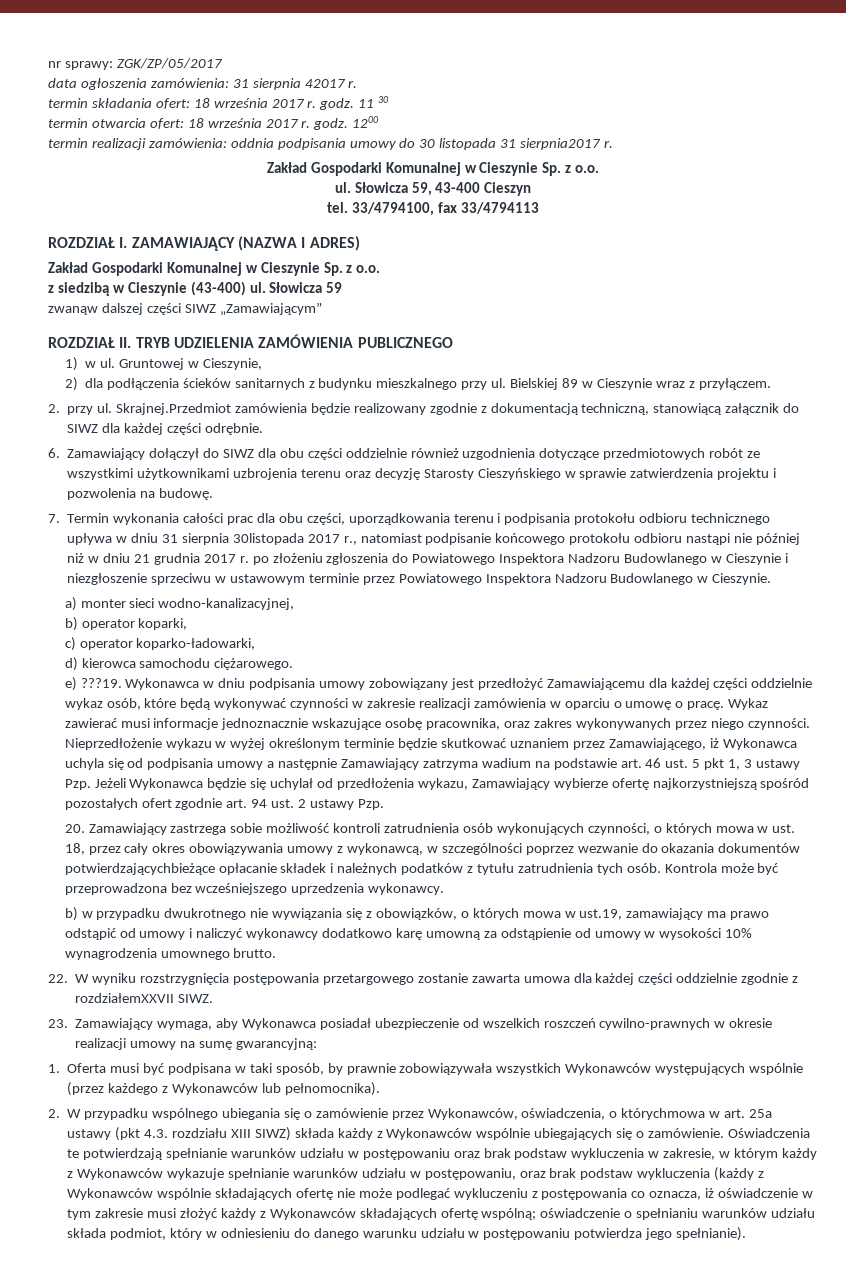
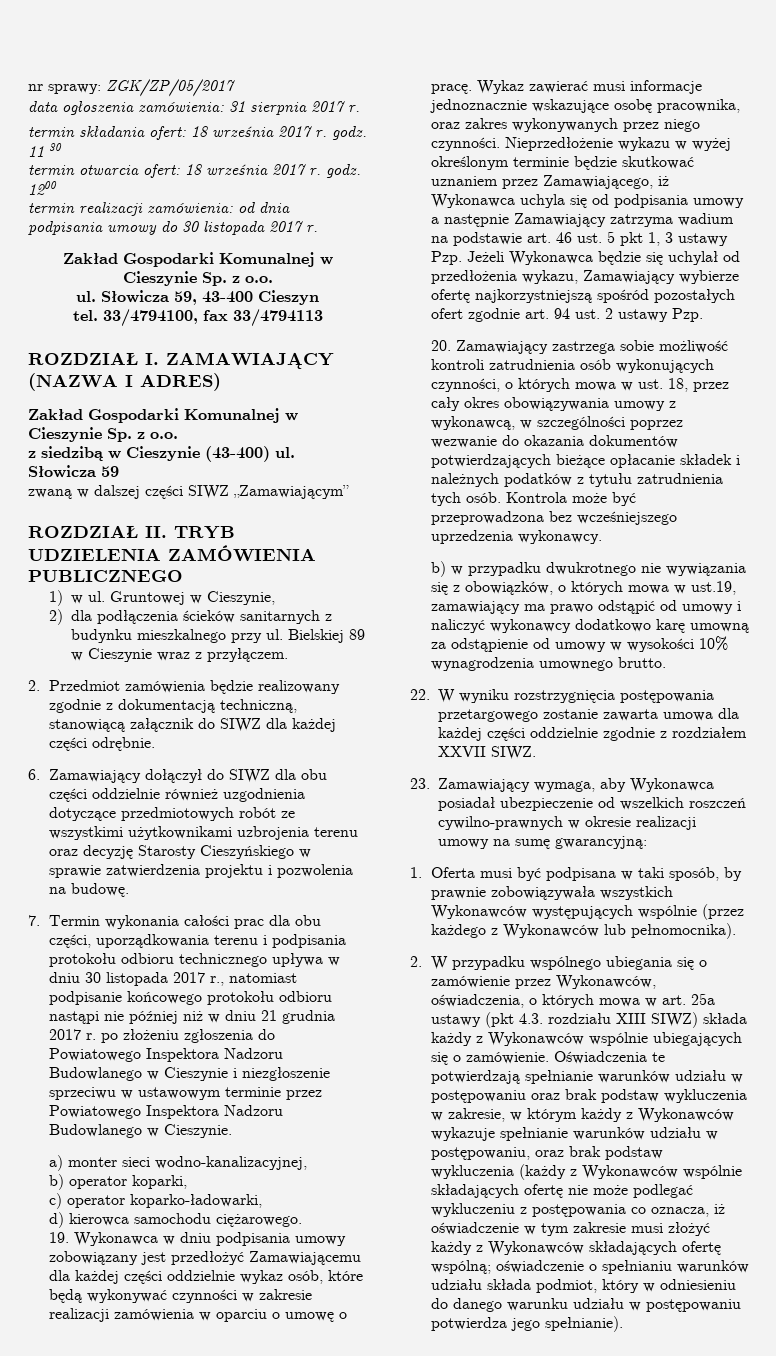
[304,79,346,88] 42017 -> [311,101,345,112] 2017
[230,138,274,148] oddnia -> [238,202,290,213] od dnia
[500,138,602,150] 31 sierpnia2017 -> [269,221,303,232] 2017
[48,306,98,315] zwanąw -> [28,489,89,499] zwaną w
[67,403,232,415] przy ul. Skrajnej.Przedmiot -> [48,680,120,691] Przedmiot
[161,533,304,545] 31 sierpnia 30listopada -> [84,972,168,986] 30 listopada
[64,677,122,691] e) ???19. -> [48,1232,69,1243] 19.
[64,863,215,875] potwierdzającychbieżące -> [430,454,605,468] potwierdzających bieżące
[75,993,175,1003] rozdziałemXXVII -> [672,727,747,738] [438,746,486,757] rozdziałem XXVII
[621,1108,706,1120] którychmowa -> [541,994,640,1008] których mowa

